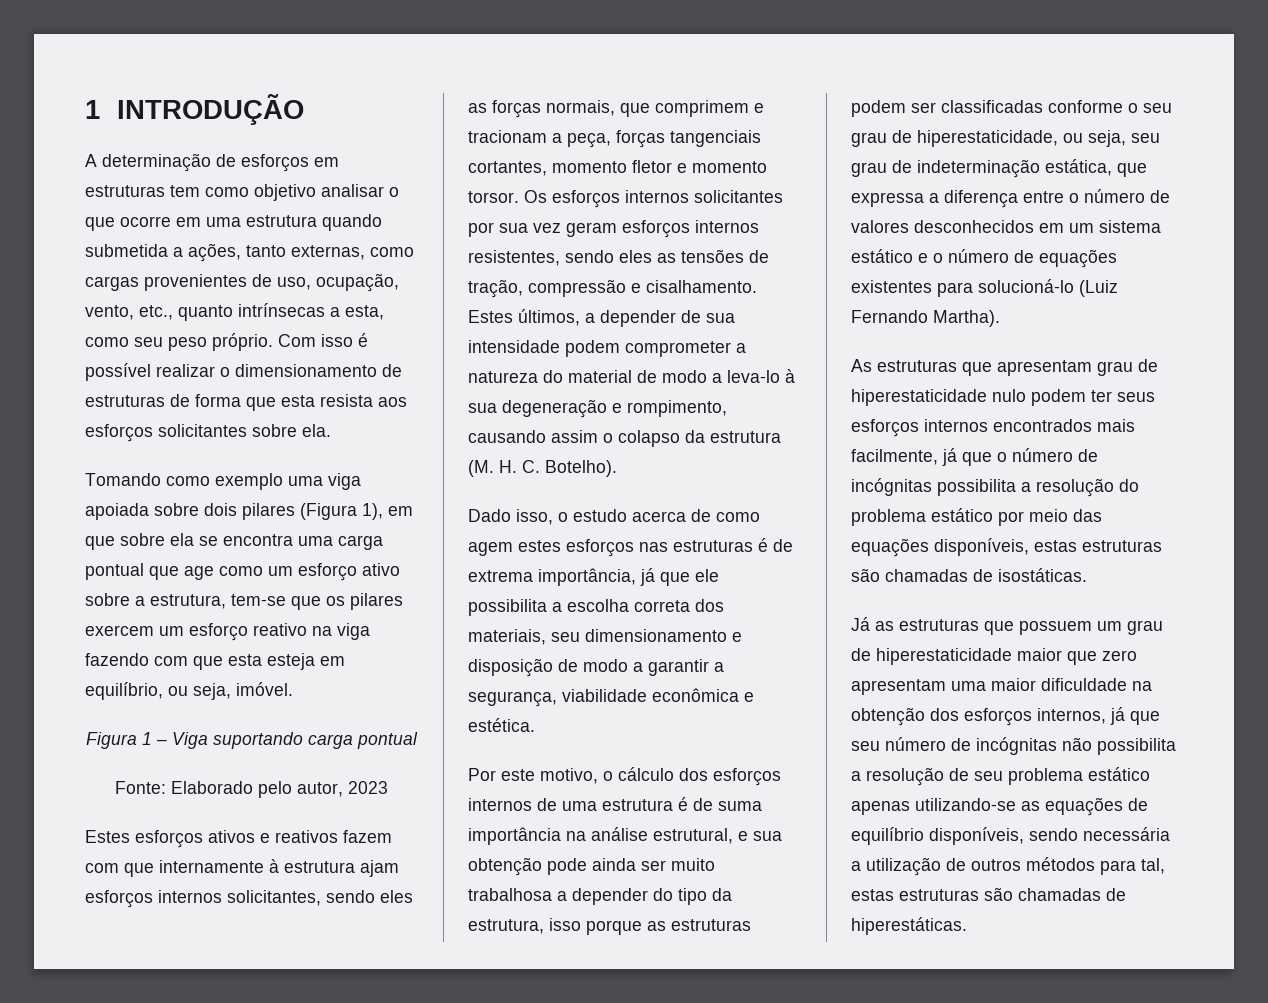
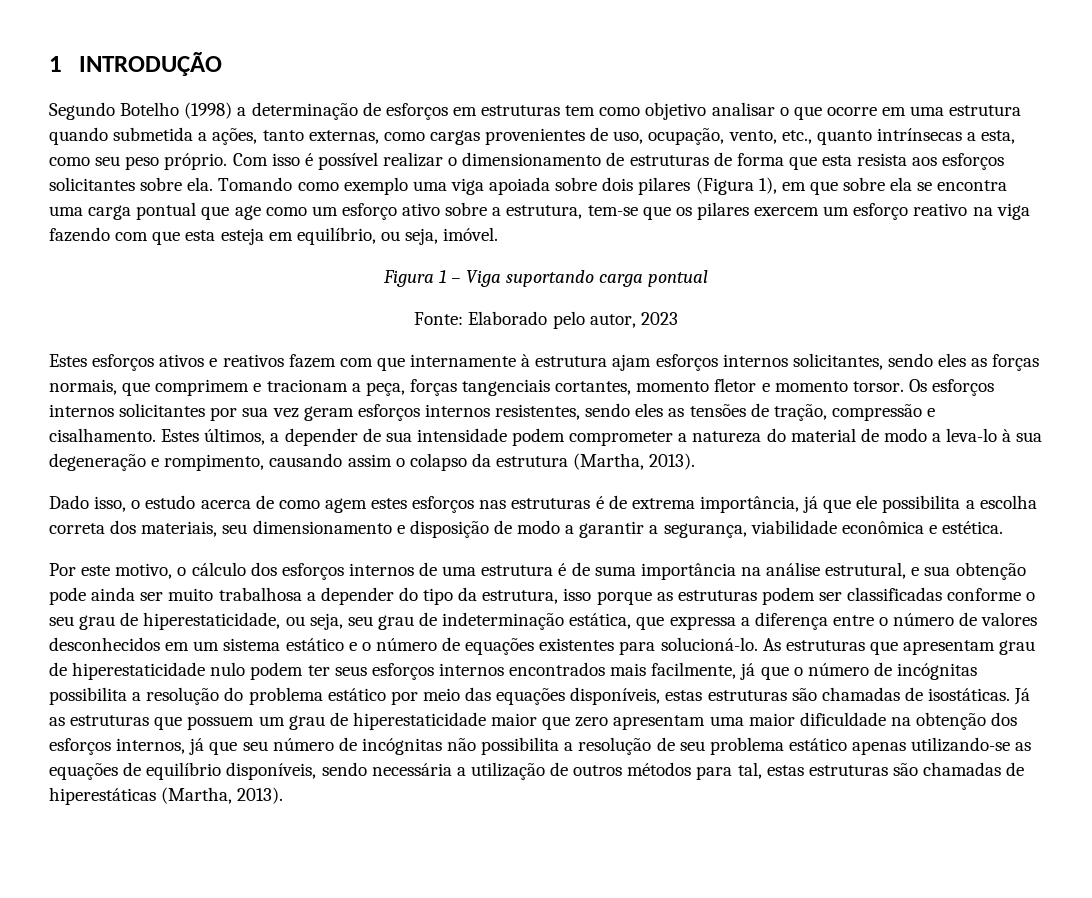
[85,154,97,167] A -> [49,102,247,120] Segundo Botelho (1998) a
(331, 430) // -> (214, 184) none
[468,460,617,477] (M. H. C. Botelho). -> [573,453,696,470] (Martha, 2013).
[978,279,1118,297] [851,310,1000,327] solucioná-lo (Luiz Fernando Martha). // -> [660,637,758,651] solucioná-lo.
(1087, 575) // -> (1011, 694) none
[851,917,967,935] hiperestáticas. -> [49,787,284,805] hiperestáticas (Martha, 2013).

